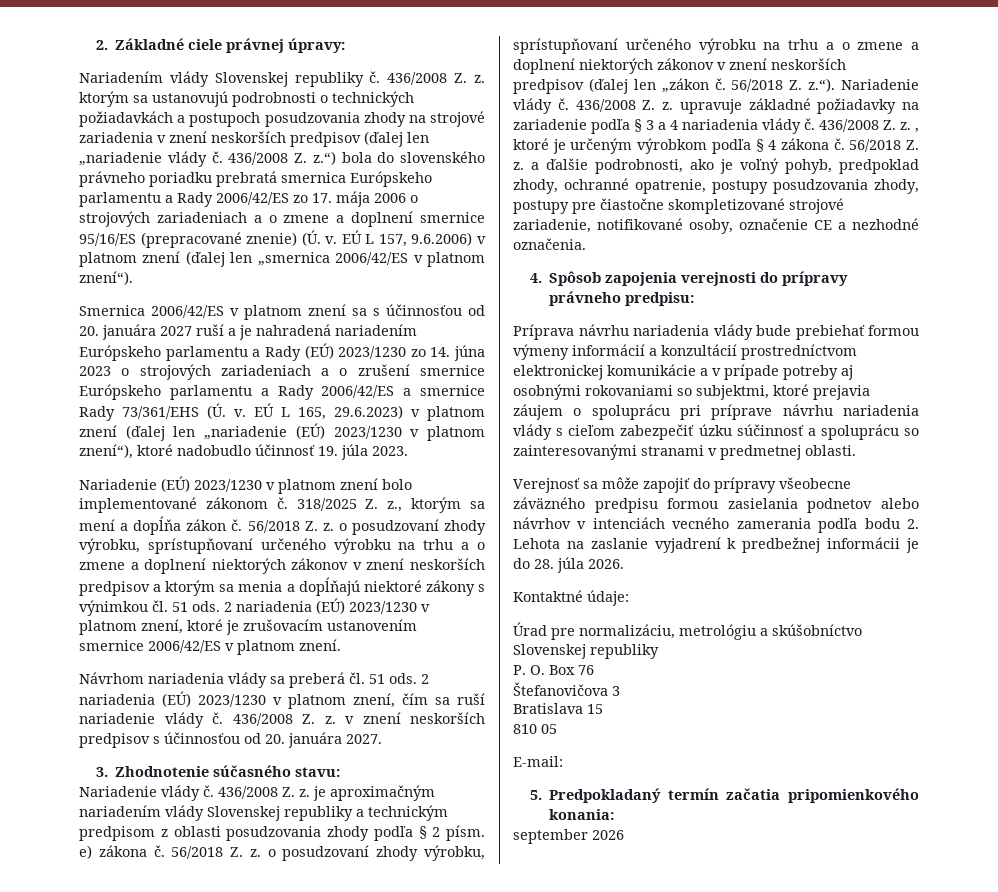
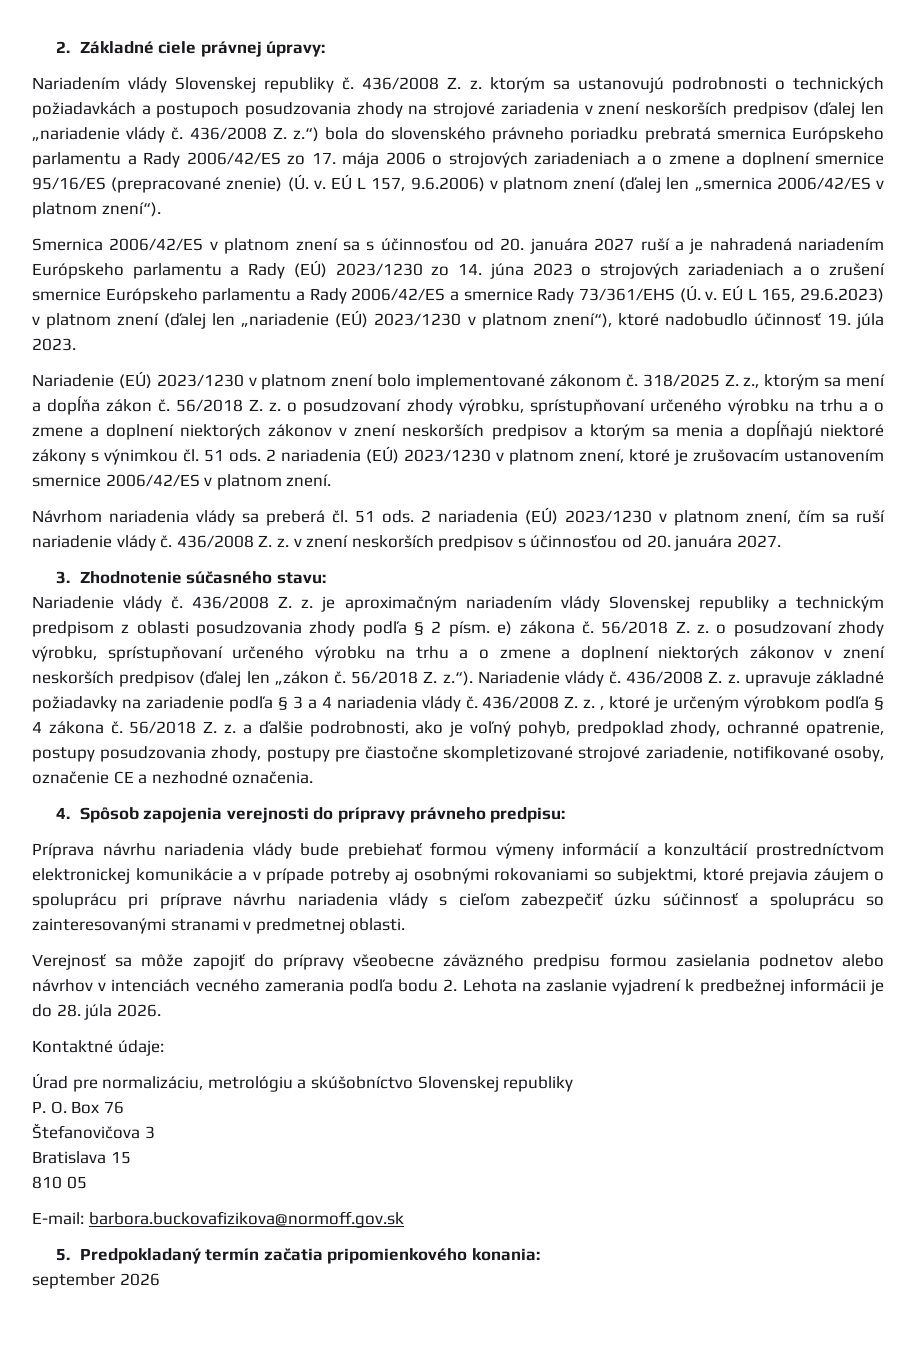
(563, 761) none -> [88,1211,404,1228] barbora.buckovafizikova@normoff.gov.sk

